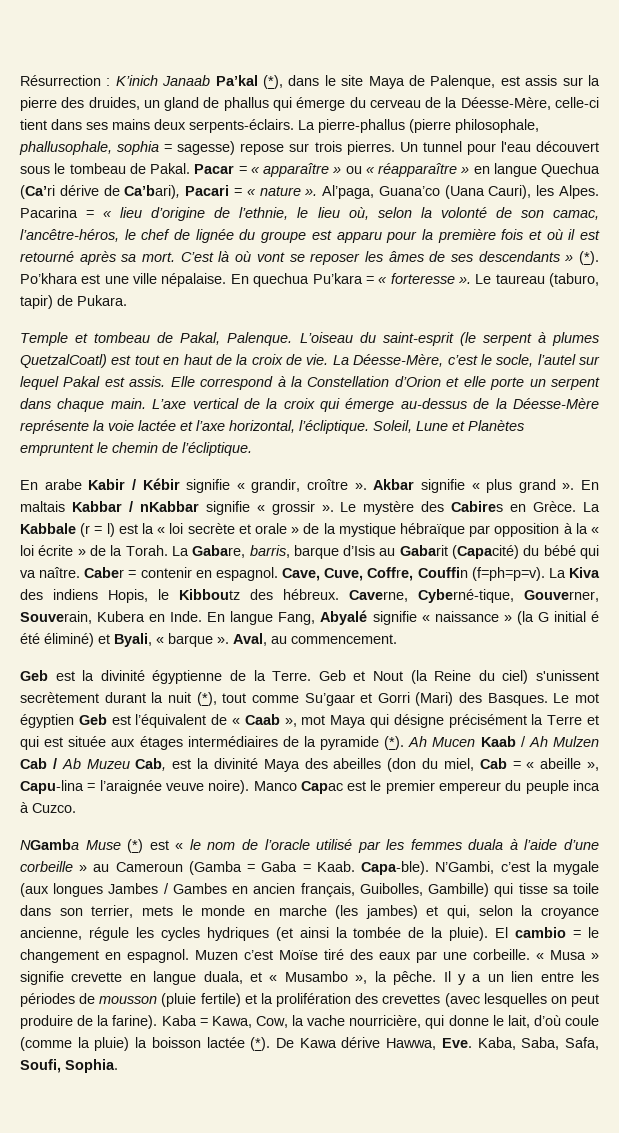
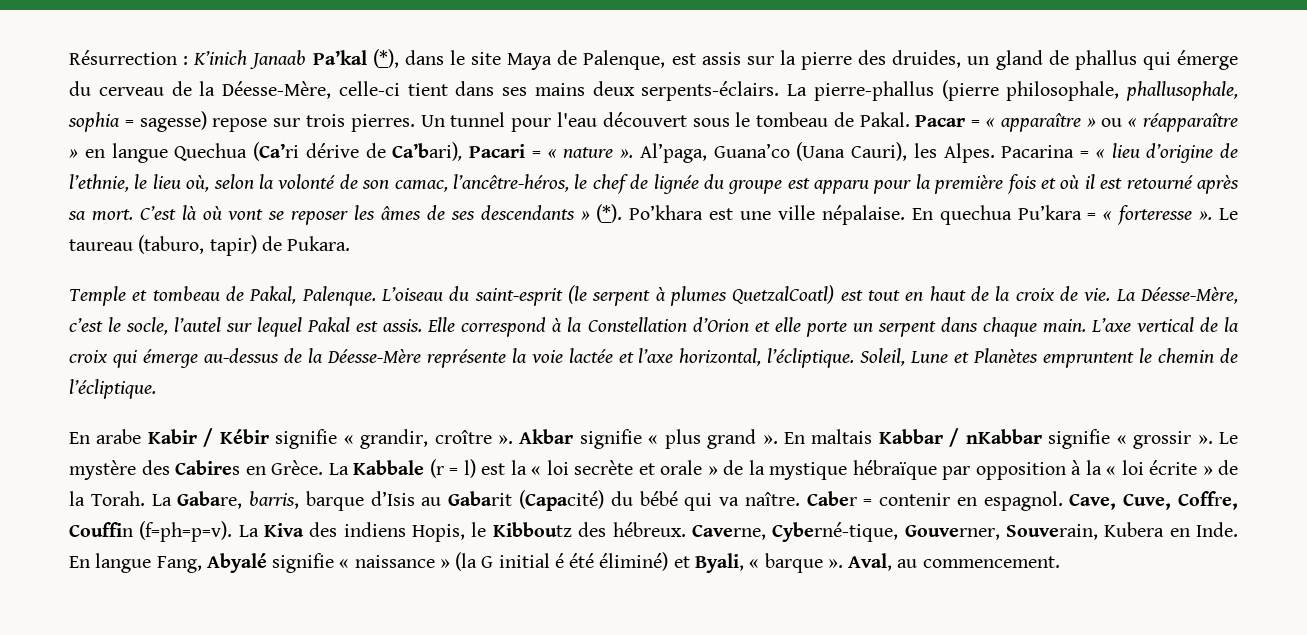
[20,670,600,684] [20,692,599,706] [20,714,599,728] [20,736,599,750] [20,758,599,772] [20,780,601,794] [20,802,76,813] [20,839,599,853] [20,861,599,875] [20,883,599,897] [20,905,600,919] [20,927,599,941] [20,949,599,963] [20,971,600,985] [20,993,599,1007] [20,1015,599,1029] [20,1037,599,1051] [20,1059,118,1073] // Geb est la divinité égyptienne de la Terre. Geb et Nout (la Reine du ciel) s'unissent secrètement durant la nuit (*), tout comme Su’gaar et Gorri (Mari) des Basques. Le mot égyptien Geb est l’équivalent de « Caab », mot Maya qui désigne précisément la Terre et qui est située aux étages intermédiaires de la pyramide (*). Ah Mucen Kaab / Ah Mulzen Cab / Ab Muzeu Cab, est la divinité Maya des abeilles (don du miel, Cab = « abeille », Capu-lina = l’araignée veuve noire). Manco Capac est le premier empereur du peuple inca à Cuzco. // NGamba Muse (*) est « le nom de l’oracle utilisé par les femmes duala à l’aide d’une corbeille » au Cameroun (Gamba = Gaba = Kaab. Capa-ble). N’Gambi, c’est la mygale (aux longues Jambes / Gambes en ancien français, Guibolles, Gambille) qui tisse sa toile dans son terrier, mets le monde en marche (les jambes) et qui, selon la croyance ancienne, régule les cycles hydriques (et ainsi la tombée de la pluie). El cambio = le changement en espagnol. Muzen c’est Moïse tiré des eaux par une corbeille. « Musa » signifie crevette en langue duala, et « Musambo », la pêche. Il y a un lien entre les périodes de mousson (pluie fertile) et la prolifération des crevettes (avec lesquelles on peut produire de la farine). Kaba = Kawa, Cow, la vache nourricière, qui donne le lait, d’où coule (comme la pluie) la boisson lactée (*). De Kawa dérive Hawwa, Eve. Kaba, Saba, Safa, Soufi, Sophia. -> (1060, 562) none

